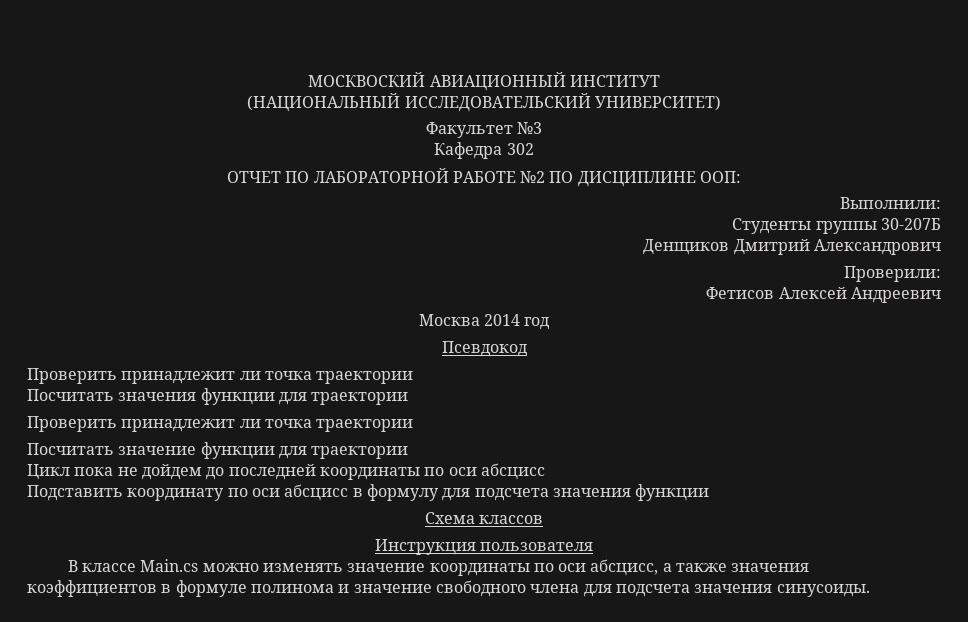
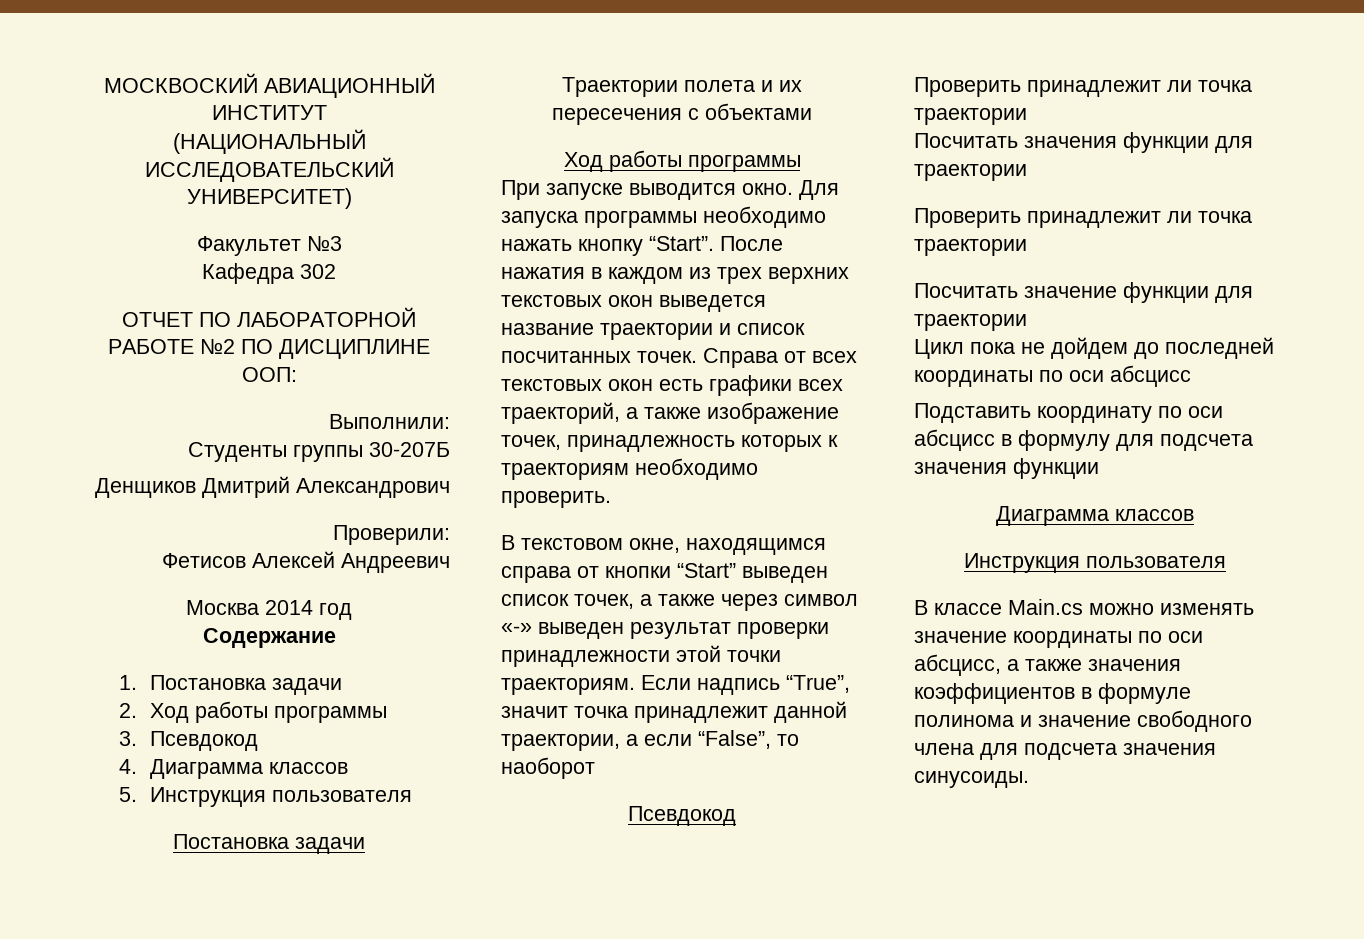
(550, 323) none -> [202,628,336,648] [119,675,343,695] [119,701,388,723] [119,731,259,751] [119,759,349,779] [119,787,413,807] [173,834,365,854] [562,77,802,97] [552,103,812,125] [563,150,801,172] [501,180,839,200] [501,206,826,228] [501,236,783,256] [501,267,849,284] [501,295,766,312] [501,323,805,340] [501,348,857,368] [501,375,843,396] [501,402,839,424] [501,435,838,452] [501,458,758,480] [501,491,611,508] [501,535,826,555] [501,563,828,583] [501,594,858,611] [501,622,829,639] [501,645,781,667] [501,675,850,695] [501,701,847,723] [501,730,799,751] [501,757,595,779] // Содержание // 1. Постановка задачи // 2. Ход работы программы // 3. Псевдокод // 4. Диаграмма классов // 5. Инструкция пользователя // Постановка задачи // Траектории полета и их пересечения с объектами // Ход работы программы // При запуске выводится окно. Для запуска программы необходимо нажать кнопку “Start”. После нажатия в каждом из трех верхних текстовых окон выведется название траектории и список посчитанных точек. Справа от всех текстовых окон есть графики всех траекторий, а также изображение точек, принадлежность которых к траекториям необходимо проверить. // В текстовом окне, находящимся справа от кнопки “Start” выведен список точек, а также через символ «-» выведен результат проверки принадлежности этой точки траекториям. Если надпись “True”, значит точка принадлежит данной траектории, а если “False”, то наоборот
[424,512,475,524] Схема -> [996,506,1109,526] Диаграмма

